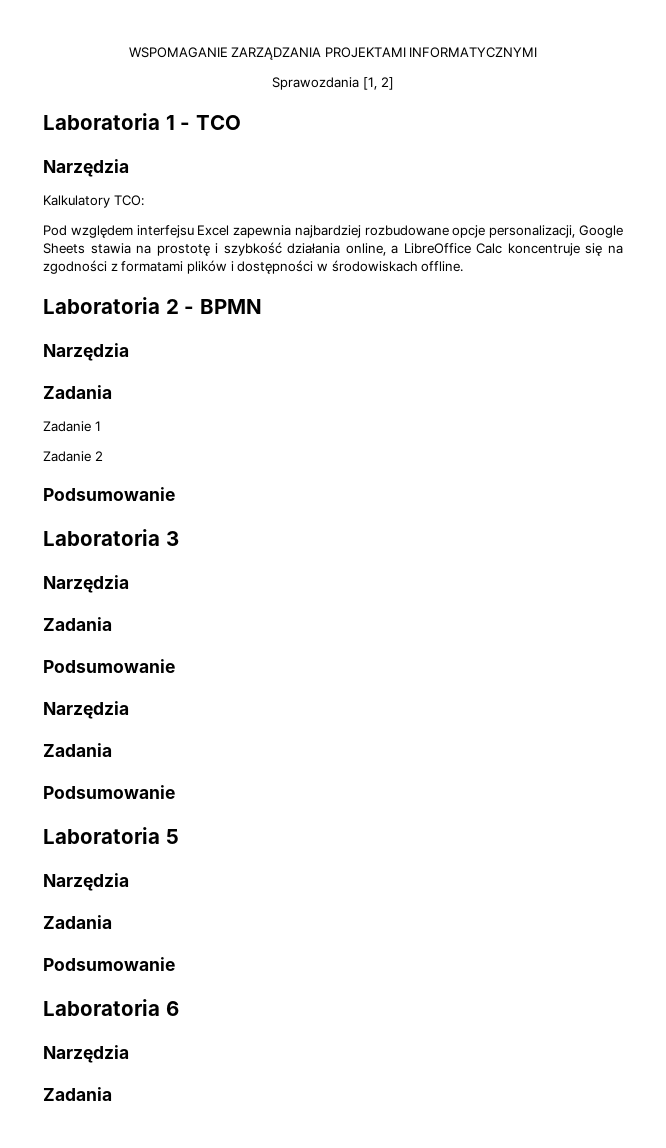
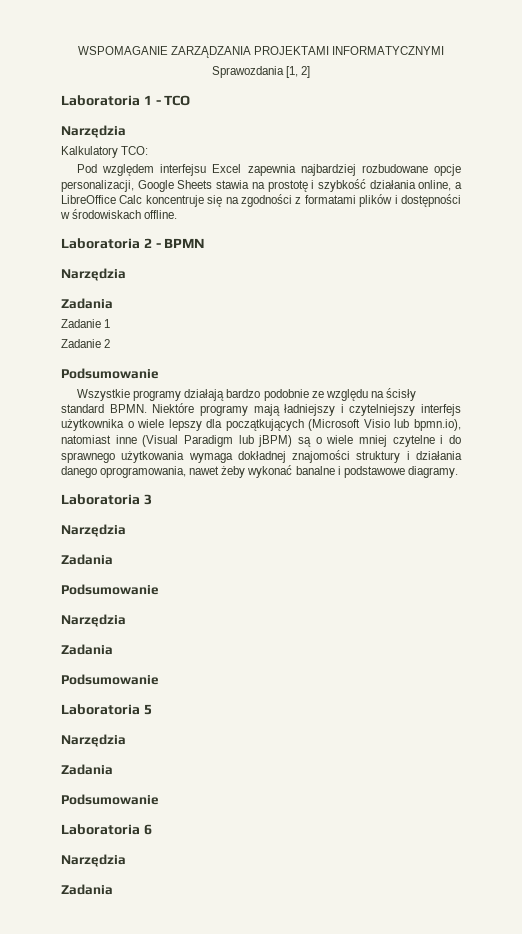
(175, 494) none -> [77,388,416,401] [61,403,461,416] [61,419,461,431] [61,435,462,447] [61,450,462,463] [61,465,458,478] // Wszystkie programy działają bardzo podobnie ze względu na ścisły standard BPMN. Niektóre programy mają ładniejszy i czytelniejszy interfejs użytkownika o wiele lepszy dla początkujących (Microsoft Visio lub bpmn.io), natomiast inne (Visual Paradigm lub jBPM) są o wiele mniej czytelne i do sprawnego użytkowania wymaga dokładnej znajomości struktury i działania danego oprogramowania, nawet żeby wykonać banalne i podstawowe diagramy.

